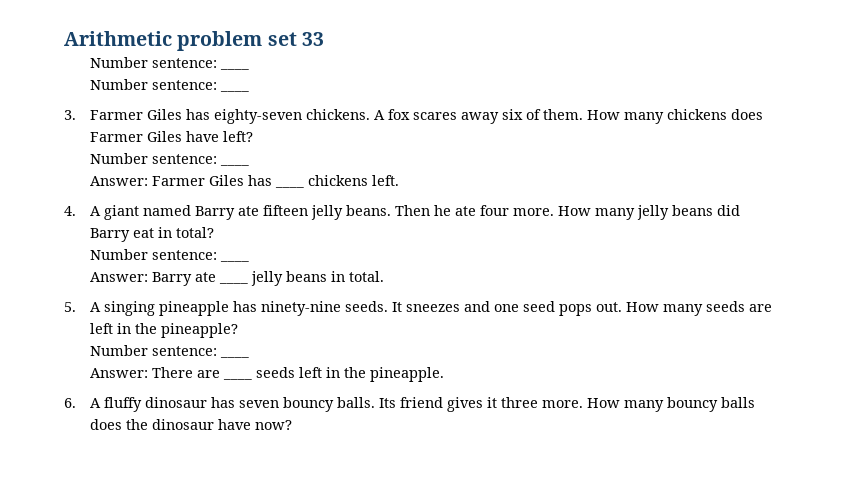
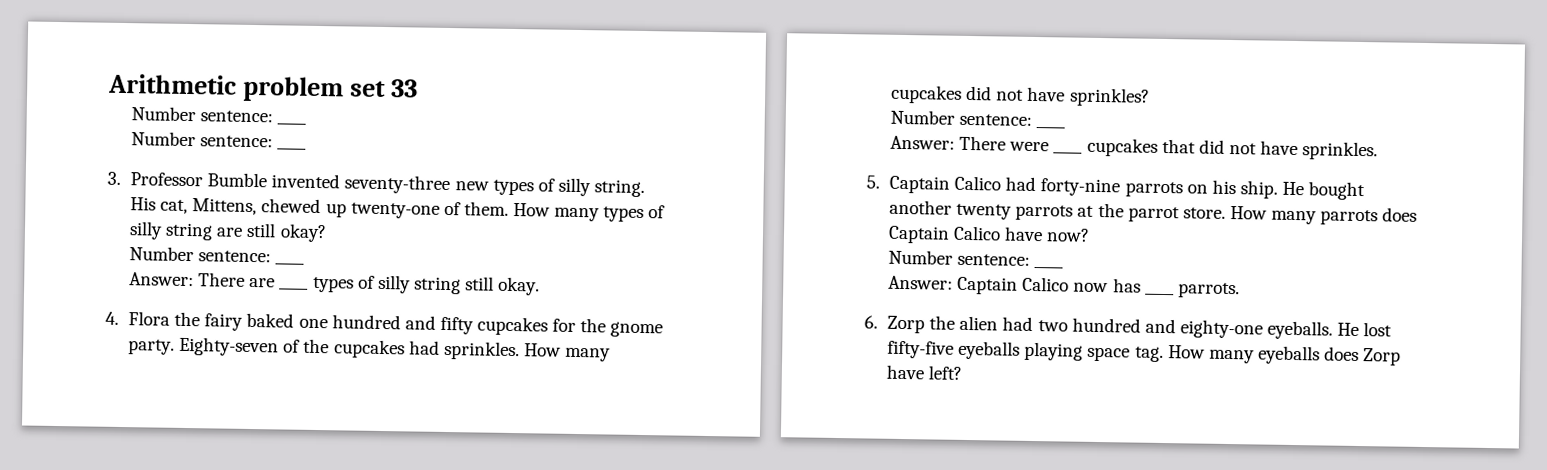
[90,109,764,124] [90,131,254,142] [90,153,218,164] [220,164,250,166] [90,175,273,186] [275,186,305,188] [308,175,400,186] [64,205,741,220] [90,227,215,242] [90,249,218,260] [220,260,250,262] [90,272,217,286] [219,271,385,286] [64,301,773,316] [90,323,239,338] Farmer Giles has eighty-seven chickens. A fox scares away six of them. How many chickens does Farmer Giles have left? // Number sentence: ____ // Answer: Farmer Giles has ____ chickens left. // 4. A giant named Barry ate fifteen jelly beans. Then he ate four more. How many jelly beans did Barry eat in total? // Number sentence: ____ // Answer: Barry ate ____ jelly beans in total. // 5. A singing pineapple has ninety-nine seeds. It sneezes and one seed pops out. How many seeds are left in the pineapple? -> [130,172,646,198] [130,197,666,223] [129,221,327,243] Professor Bumble invented seventy-three new types of silly string. His cat, Mittens, chewed up twenty-one of them. How many types of silly string are still okay?
[256,367,445,382] [64,397,756,412] [90,419,293,430] seeds left in the pineapple. // 6. A fluffy dinosaur has seven bouncy balls. Its friend gives it three more. How many bouncy balls does the dinosaur have now? -> [312,274,541,296] [105,311,664,338] [128,336,612,362] [891,84,1150,107] [890,109,1033,126] [1036,126,1067,129] [890,135,1379,161] [866,175,1366,201] [889,199,1418,226] [888,225,1091,244] [888,249,1031,266] [1034,266,1065,269] [888,275,1240,299] [864,315,1393,340] [887,340,1402,366] [886,364,964,380] types of silly string still okay. // 4. Flora the fairy baked one hundred and fifty cupcakes for the gnome party. Eighty-seven of the cupcakes had sprinkles. How many cupcakes did not have sprinkles? // Number sentence: ____ // Answer: There were ____ cupcakes that did not have sprinkles. // 5. Captain Calico had forty-nine parrots on his ship. He bought another twenty parrots at the parrot store. How many parrots does Captain Calico have now? // Number sentence: ____ // Answer: Captain Calico now has ____ parrots. // 6. Zorp the alien had two hundred and eighty-one eyeballs. He lost fifty-five eyeballs playing space tag. How many eyeballs does Zorp have left?

